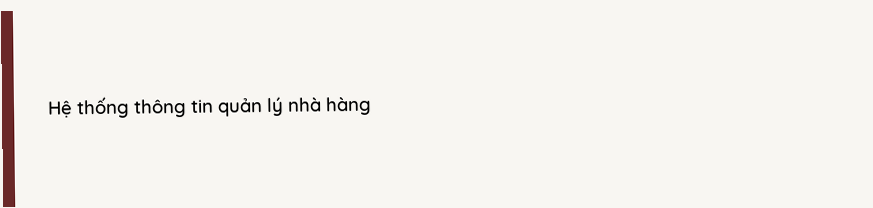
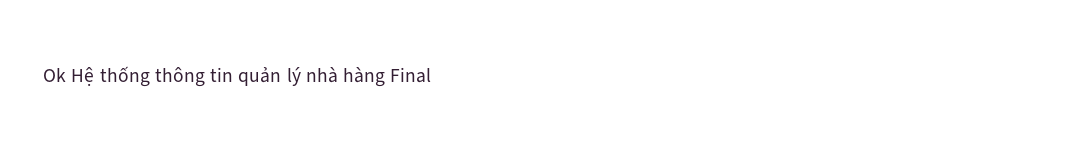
(47, 109) none -> [43,68,66,82] Ok
(372, 106) none -> [390,67,432,83] Final

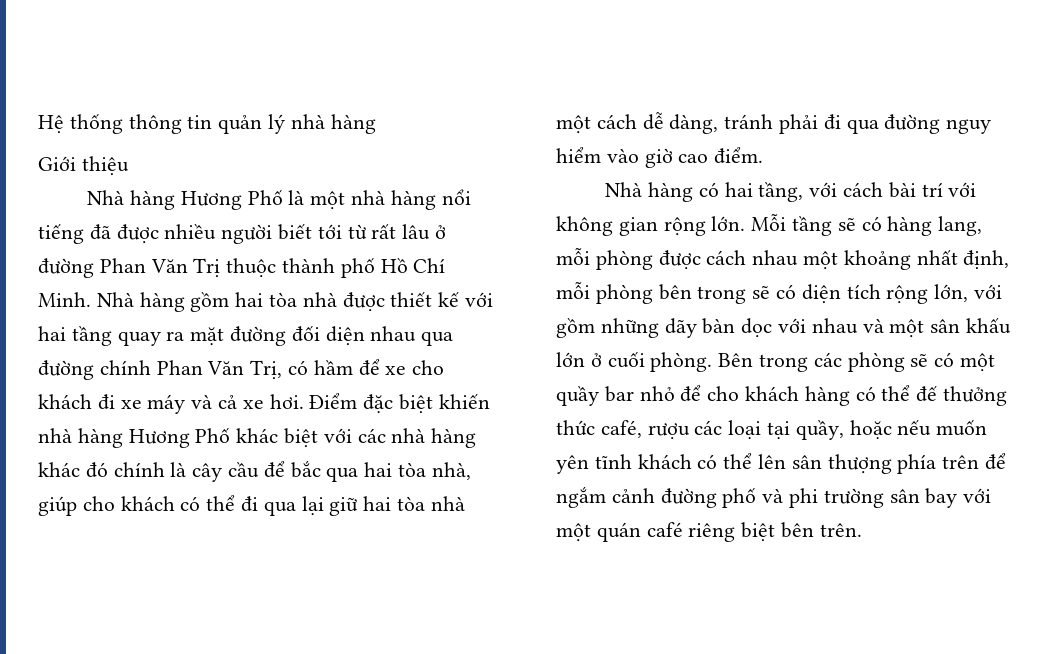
[43,68,66,82] Ok -> (38, 124) none
[390,67,432,83] Final -> [38,156,129,176] [87,189,471,210] [38,224,447,244] [38,258,446,278] [38,292,494,312] [38,326,454,346] [38,359,445,380] [38,393,490,414] [38,428,477,448] [38,460,471,482] [38,495,465,516] [556,112,992,134] [556,147,764,168] [605,182,977,202] [556,213,983,236] [556,247,1010,270] [556,281,1003,304] [556,318,1012,338] [556,352,996,372] [556,385,1008,406] [556,420,988,440] [556,453,1007,474] [556,486,992,508] [556,522,862,542] // Giới thiệu // Nhà hàng Hương Phố là một nhà hàng nổi tiếng đã được nhiều người biết tới từ rất lâu ở đường Phan Văn Trị thuộc thành phố Hồ Chí Minh. Nhà hàng gồm hai tòa nhà được thiết kế với hai tầng quay ra mặt đường đối diện nhau qua đường chính Phan Văn Trị, có hầm để xe cho khách đi xe máy và cả xe hơi. Điểm đặc biệt khiến nhà hàng Hương Phố khác biệt với các nhà hàng khác đó chính là cây cầu để bắc qua hai tòa nhà, giúp cho khách có thể đi qua lại giữ hai tòa nhà một cách dễ dàng, tránh phải đi qua đường nguy hiểm vào giờ cao điểm. // Nhà hàng có hai tầng, với cách bài trí với không gian rộng lớn. Mỗi tầng sẽ có hàng lang, mỗi phòng được cách nhau một khoảng nhất định, mỗi phòng bên trong sẽ có diện tích rộng lớn, với gồm những dãy bàn dọc với nhau và một sân khấu lớn ở cuối phòng. Bên trong các phòng sẽ có một quầy bar nhỏ để cho khách hàng có thể đế thưởng thức café, rượu các loại tại quầy, hoặc nếu muốn yên tĩnh khách có thể lên sân thượng phía trên để ngắm cảnh đường phố và phi trường sân bay với một quán café riêng biệt bên trên.

